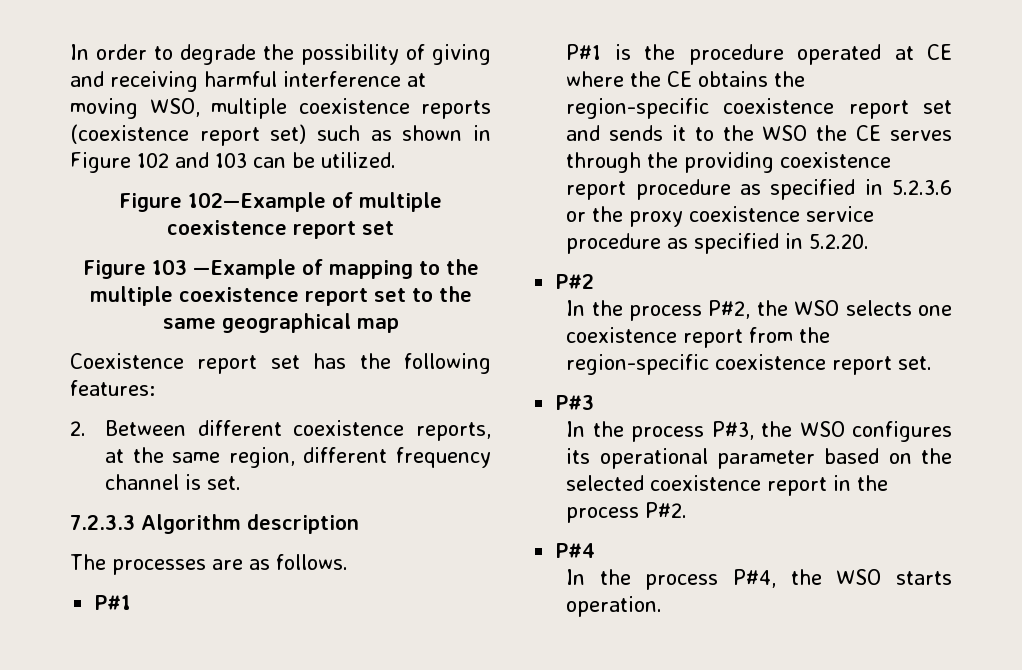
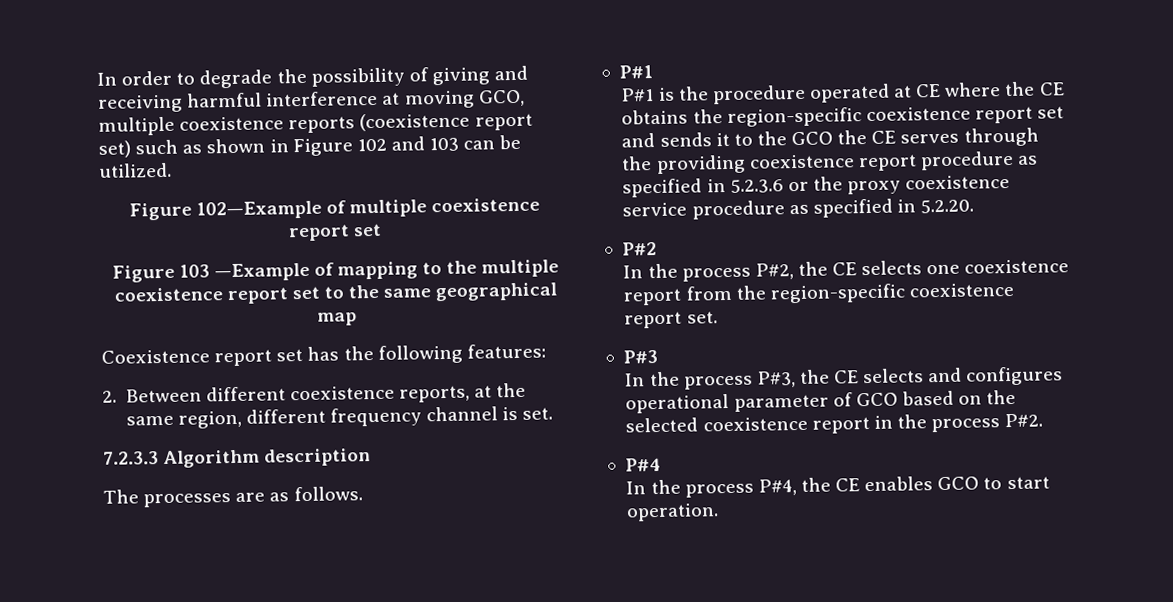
[149,98,200,117] WSO, -> [478,89,525,107] GCO,
[762,125,808,141] WSO -> [791,131,834,146] GCO
[794,300,840,316] WSO -> [832,262,858,276] CE
[799,421,953,442] [566,448,815,469] WSO configures its operational parameter -> [834,366,1064,386] [625,392,898,414] CE selects and configures operational parameter of GCO
[836,569,952,585] WSO starts -> [835,476,1050,492] CE enables GCO to start

